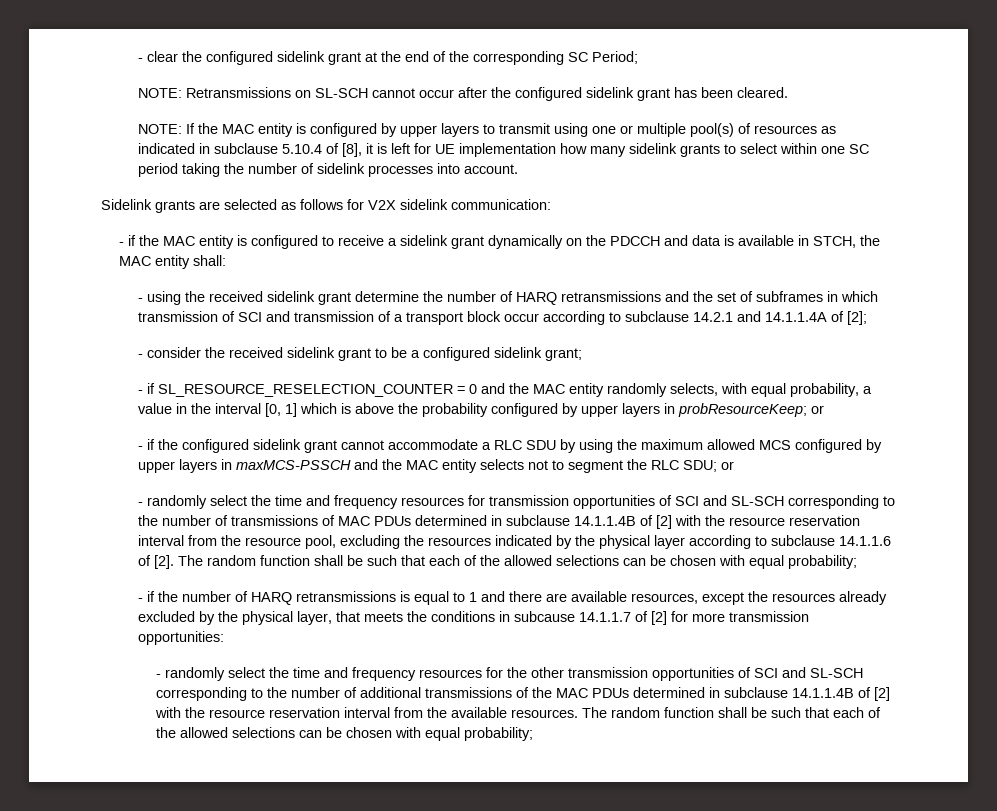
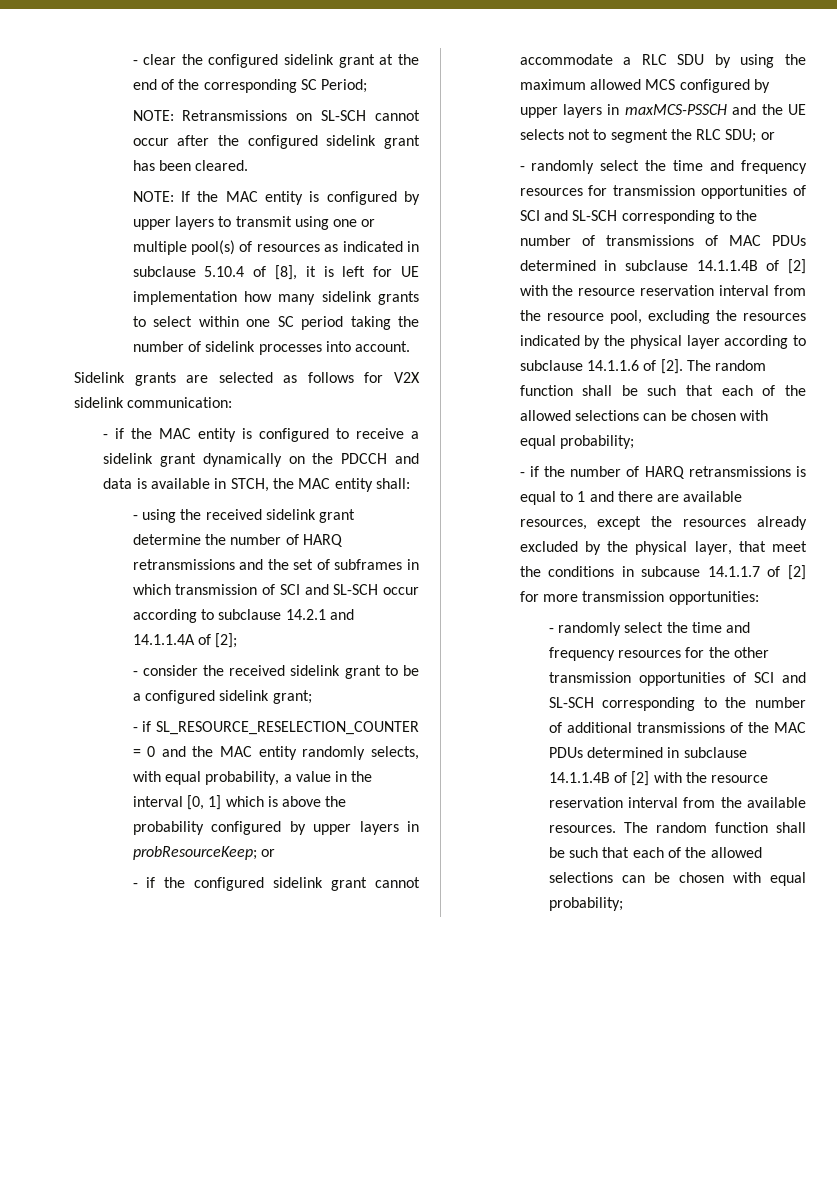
[293,311,501,325] transmission of a transport block -> [333,584,379,595] SL-SCH
[405,459,477,473] MAC entity -> [788,104,806,115] UE
[363,612,403,622] meets -> [772,541,807,552] meet

